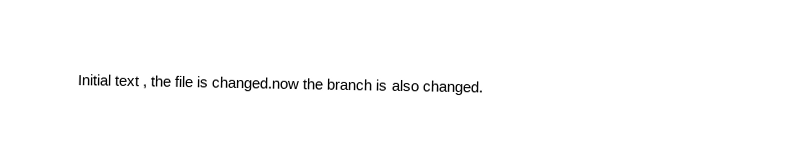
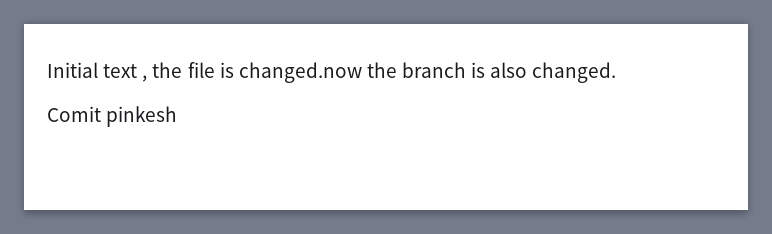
(483, 88) none -> [47,106,178,127] // Comit pinkesh

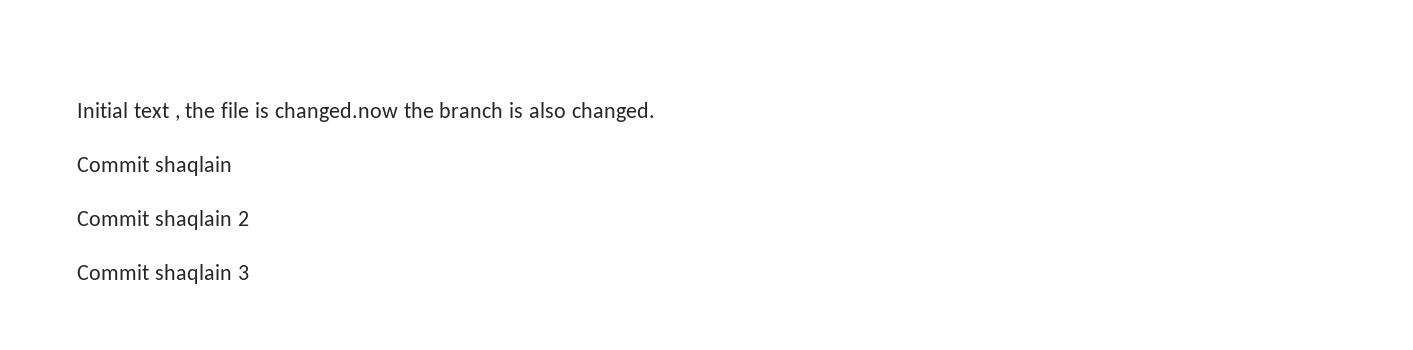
[47,106,178,127] Comit pinkesh -> [77,156,232,176] [77,210,249,230] [77,264,249,284] Commit shaqlain // Commit shaqlain 2 // Commit shaqlain 3

